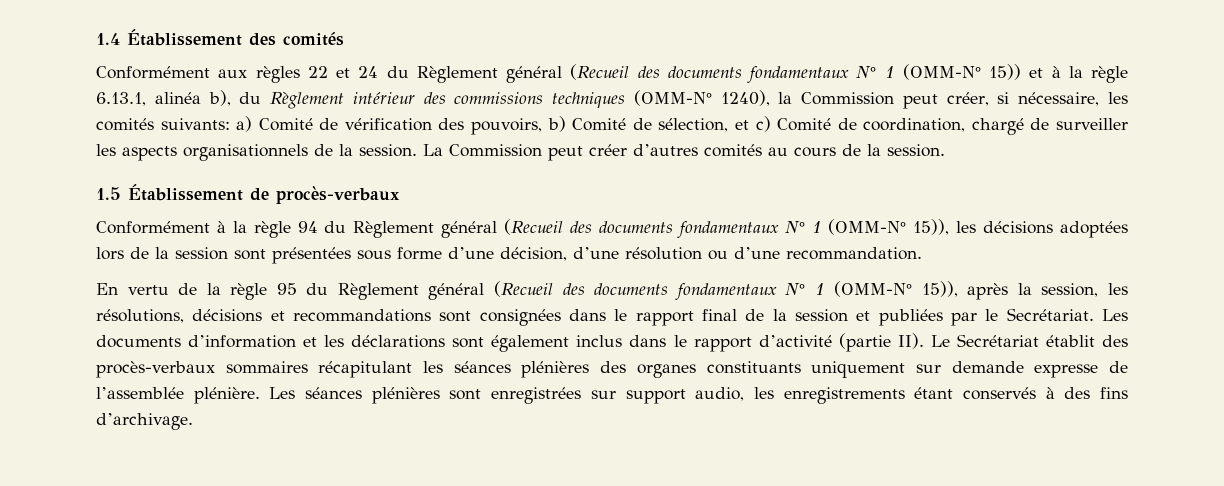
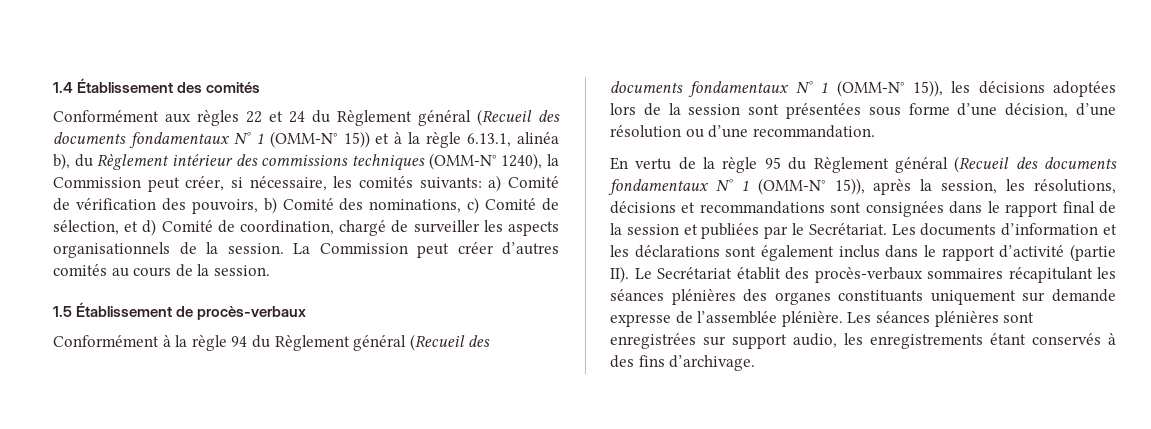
(627, 124) none -> [339,197,537,214] des nominations, c) Comité
[755,116,771,132] c) -> [142,219,157,236] d)

